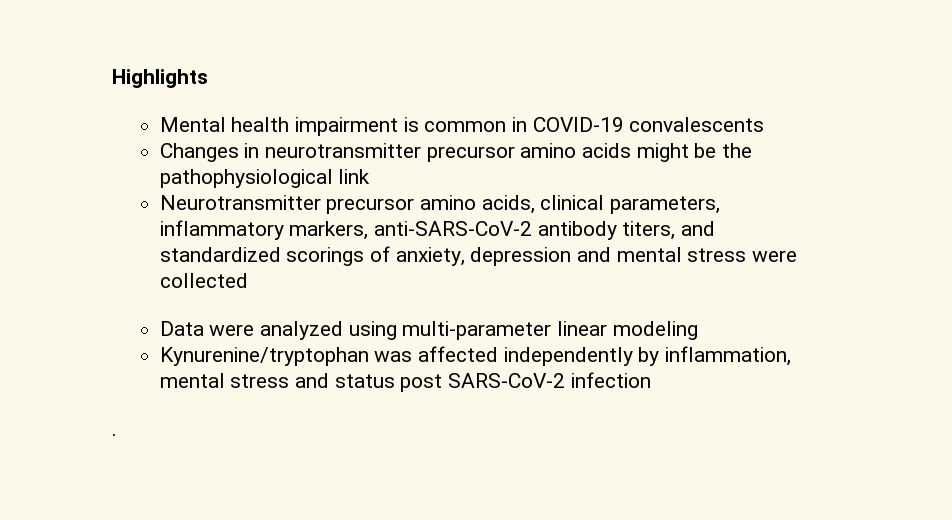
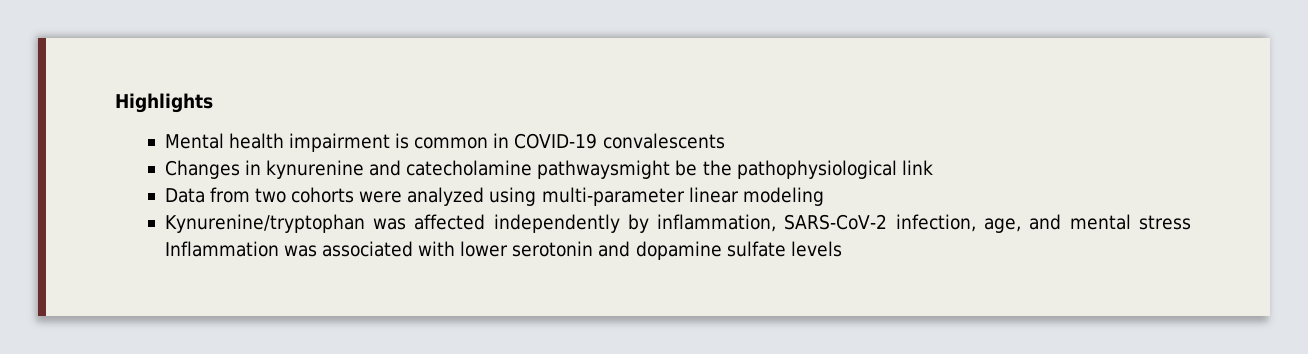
[265,143,689,162] neurotransmitter precursor amino acids might -> [265,160,671,179] kynurenine and catecholamine pathwaysmight
[159,195,721,214] [159,220,716,240] [159,246,798,266] [159,273,248,288] [159,321,204,336] Neurotransmitter precursor amino acids, clinical parameters, inflammatory markers, anti-SARS-CoV-2 antibody titers, and standardized scorings of anxiety, depression and mental stress were collected // Data -> [164,187,355,203] Data from two cohorts
[159,372,651,392] [112,433,117,436] mental stress and status post SARS-CoV-2 infection // . -> [784,214,1192,233] [164,241,842,260] SARS-CoV-2 infection, age, and mental stress Inflammation was associated with lower serotonin and dopamine sulfate levels

